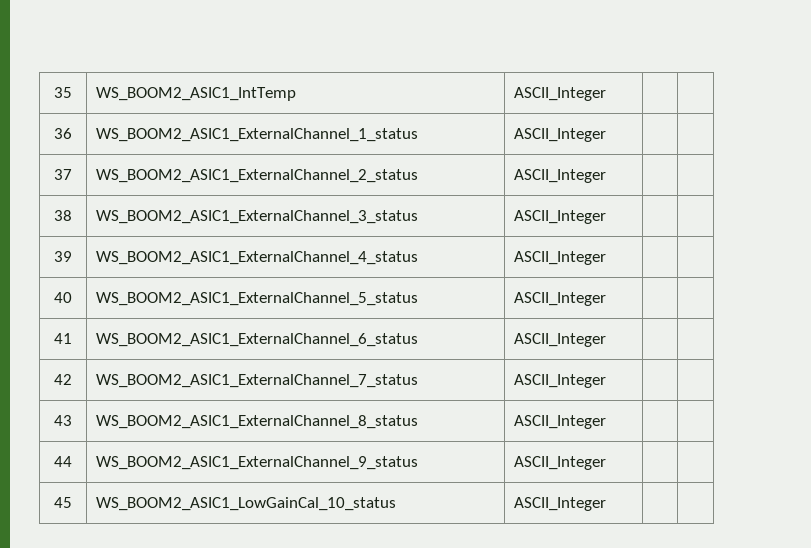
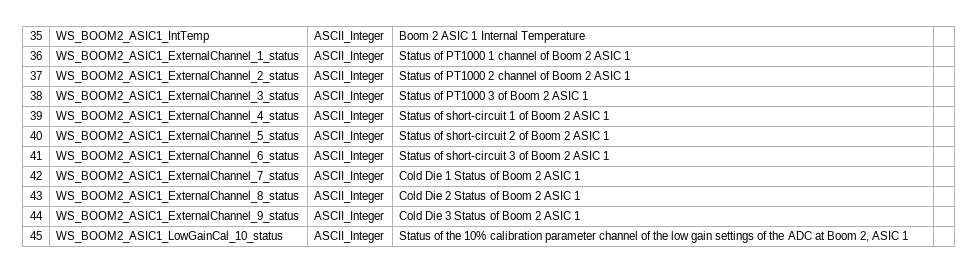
[54,128,72,139] [95,128,418,142] [513,128,606,142] [54,169,72,180] [95,169,418,183] [513,169,606,183] [54,210,72,221] [95,210,418,224] [513,210,606,224] [54,251,72,262] [95,251,418,265] [513,251,606,265] [54,292,72,303] [95,292,418,306] [513,292,606,306] [54,333,72,344] [95,333,418,347] [513,333,606,347] [54,374,72,385] [95,374,418,388] [513,374,606,388] [54,415,72,426] [95,415,418,429] [513,415,606,429] [54,456,72,467] [95,456,418,470] [513,456,606,470] [54,497,72,508] [95,497,396,511] [513,497,606,511] | // 36 | WS_BOOM2_ASIC1_ExternalChannel_1_status | ASCII_Integer | | // 37 | WS_BOOM2_ASIC1_ExternalChannel_2_status | ASCII_Integer | | // 38 | WS_BOOM2_ASIC1_ExternalChannel_3_status | ASCII_Integer | | // 39 | WS_BOOM2_ASIC1_ExternalChannel_4_status | ASCII_Integer | | // 40 | WS_BOOM2_ASIC1_ExternalChannel_5_status | ASCII_Integer | | // 41 | WS_BOOM2_ASIC1_ExternalChannel_6_status | ASCII_Integer | | // 42 | WS_BOOM2_ASIC1_ExternalChannel_7_status | ASCII_Integer | | // 43 | WS_BOOM2_ASIC1_ExternalChannel_8_status | ASCII_Integer | | // 44 | WS_BOOM2_ASIC1_ExternalChannel_9_status | ASCII_Integer | | // 45 | WS_BOOM2_ASIC1_LowGainCal_10_status | ASCII_Integer | -> [399,31,585,43] [30,51,42,60] [56,51,300,63] [314,51,385,63] [399,51,631,60] [30,71,42,80] [56,71,300,83] [314,71,385,83] [399,71,631,80] [30,91,42,100] [56,91,300,103] [314,91,385,103] [399,91,588,100] [30,111,42,120] [56,111,300,123] [314,111,385,123] [399,111,609,120] [30,131,42,140] [56,131,300,143] [314,131,385,143] [399,131,609,140] [30,151,42,160] [56,151,300,163] [314,151,385,163] [399,151,609,160] [30,171,42,180] [56,171,300,183] [314,171,385,183] [399,171,580,180] [30,191,42,200] [56,191,300,203] [314,191,385,203] [399,191,580,200] [30,211,43,220] [56,211,300,223] [314,211,385,223] [399,211,580,220] [30,231,42,240] [56,231,284,243] [314,231,385,243] [399,231,909,243] Boom 2 ASIC 1 Internal Temperature | // 36 | WS_BOOM2_ASIC1_ExternalChannel_1_status | ASCII_Integer | Status of PT1000 1 channel of Boom 2 ASIC 1 | // 37 | WS_BOOM2_ASIC1_ExternalChannel_2_status | ASCII_Integer | Status of PT1000 2 channel of Boom 2 ASIC 1 | // 38 | WS_BOOM2_ASIC1_ExternalChannel_3_status | ASCII_Integer | Status of PT1000 3 of Boom 2 ASIC 1 | // 39 | WS_BOOM2_ASIC1_ExternalChannel_4_status | ASCII_Integer | Status of short-circuit 1 of Boom 2 ASIC 1 | // 40 | WS_BOOM2_ASIC1_ExternalChannel_5_status | ASCII_Integer | Status of short-circuit 2 of Boom 2 ASIC 1 | // 41 | WS_BOOM2_ASIC1_ExternalChannel_6_status | ASCII_Integer | Status of short-circuit 3 of Boom 2 ASIC 1 | // 42 | WS_BOOM2_ASIC1_ExternalChannel_7_status | ASCII_Integer | Cold Die 1 Status of Boom 2 ASIC 1 | // 43 | WS_BOOM2_ASIC1_ExternalChannel_8_status | ASCII_Integer | Cold Die 2 Status of Boom 2 ASIC 1 | // 44 | WS_BOOM2_ASIC1_ExternalChannel_9_status | ASCII_Integer | Cold Die 3 Status of Boom 2 ASIC 1 | // 45 | WS_BOOM2_ASIC1_LowGainCal_10_status | ASCII_Integer | Status of the 10% calibration parameter channel of the low gain settings of the ADC at Boom 2, ASIC 1

